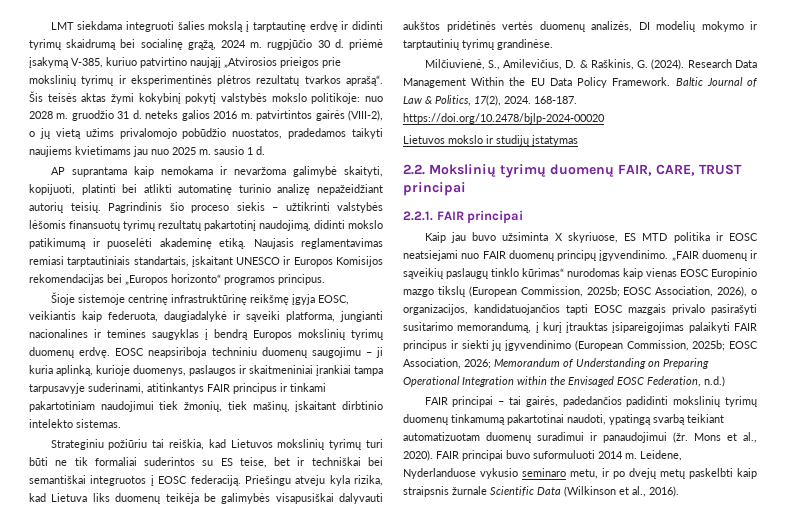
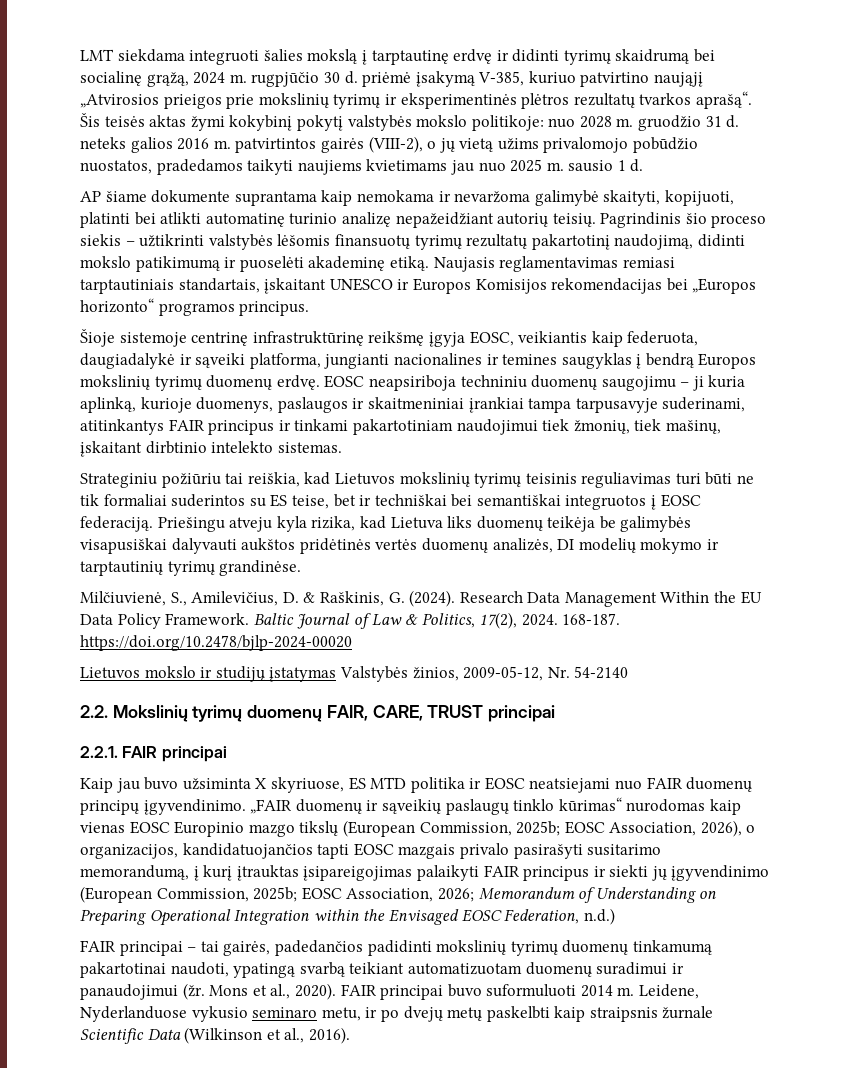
(65, 171) none -> [105,190,231,203] šiame dokumente
(362, 444) none -> [525,472,672,488] teisinis reguliavimas
(578, 140) none -> [339,666,629,682] Valstybės žinios, 2009-05-12, Nr. 54-2140

